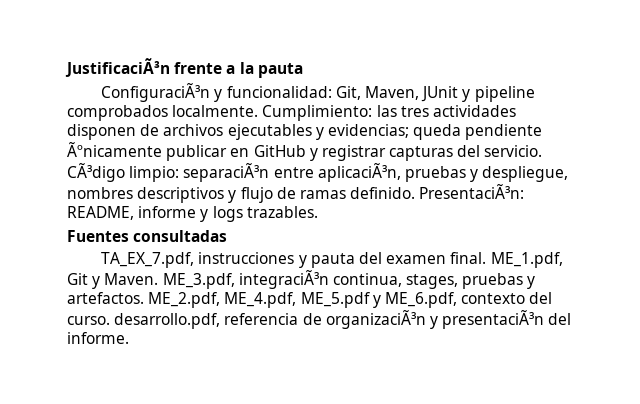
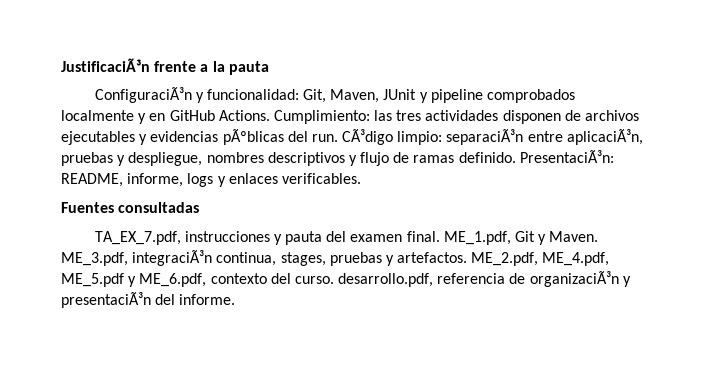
[172,105,259,117] localmente. -> [61,110,270,124] localmente y en GitHub Actions.
[327,124,543,140] [67,142,543,161] evidencias; queda pendiente Ãºnicamente publicar en GitHub y registrar capturas del servicio. -> [150,129,338,145] evidencias pÃºblicas del run.
[138,206,318,222] informe y logs trazables. -> [127,173,361,187] informe, logs y enlaces verificables.

